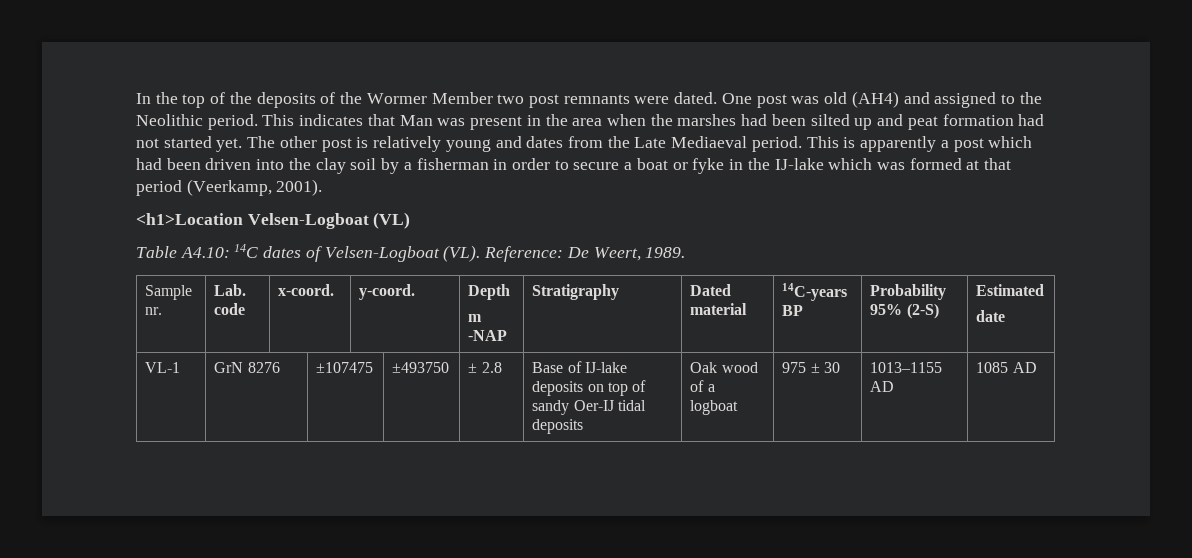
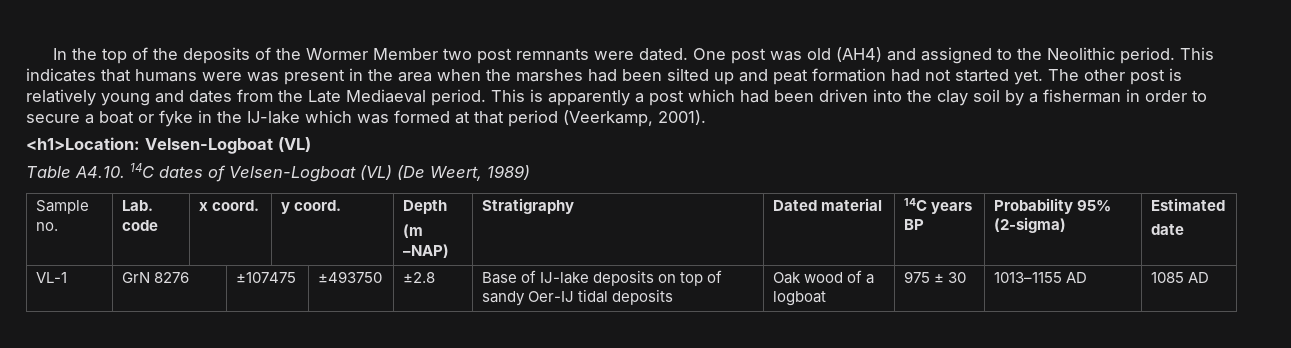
[399,115,433,126] Man -> [135,69,242,82] humans were
[136,213,243,225] <h1>Location -> [26,137,140,150] <h1>Location:
[180,247,230,258] A4.10: -> [75,166,125,178] A4.10.
[443,245,686,262] (VL). Reference: De Weert, 1989. -> [360,165,530,181] (VL) (De Weert, 1989)
[145,307,163,315] nr. -> [35,222,58,231] no.
[278,284,335,296] [359,284,416,300] x-coord. | y-coord. -> [198,200,259,211] [280,200,341,214] x coord. | y coord.
[468,314,483,322] [468,330,508,341] m -NAP -> [402,224,423,238] [402,244,449,258] (m –NAP)
[782,283,848,301] 14C-years -> [903,198,972,214] 14C years
[906,303,939,319] (2-S) -> [993,217,1066,233] (2-sigma)
[468,362,502,373] ± 2.8 -> [402,272,435,283] ±2.8

